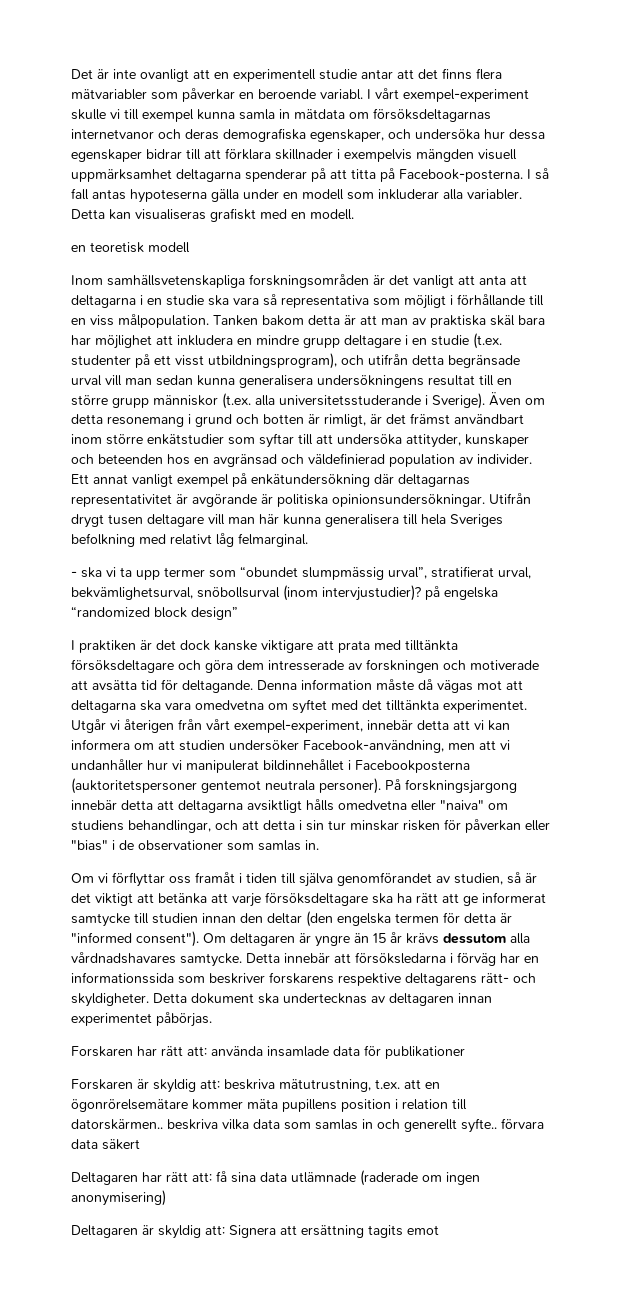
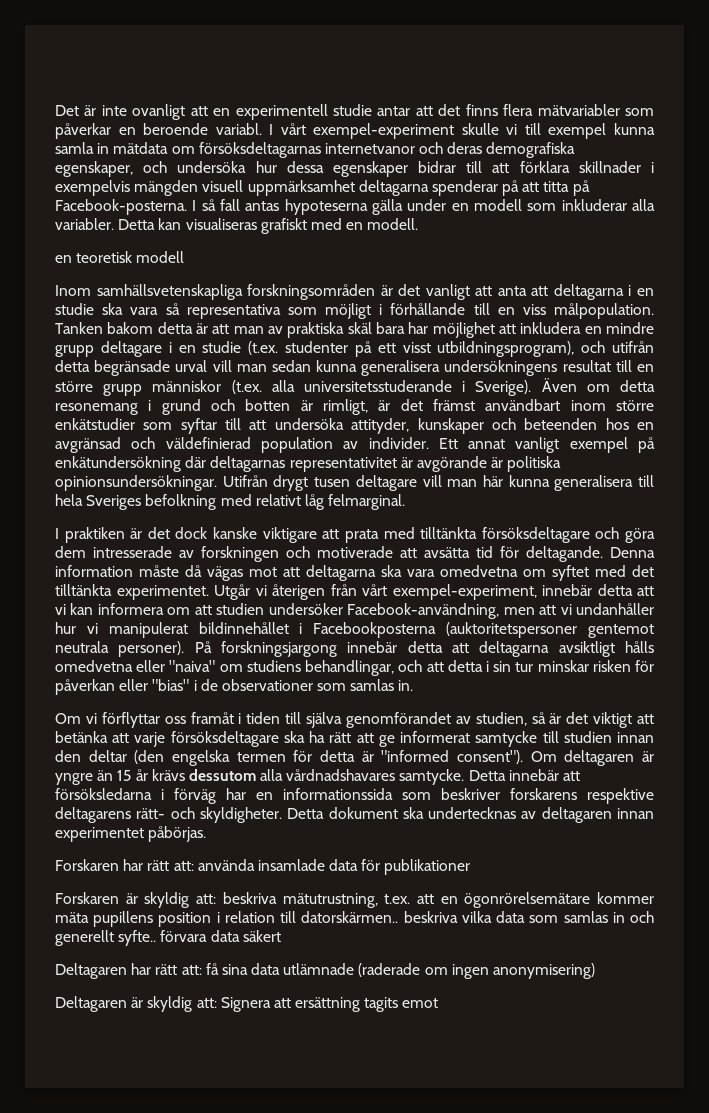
[71,566,531,580] [71,585,498,601] [71,606,238,620] // - ska vi ta upp termer som “obundet slumpmässig urval”, stratifierat urval, bekvämlighetsurval, snöbollsurval (inom intervjustudier)? på engelska “randomized block design” -> (406, 502) none

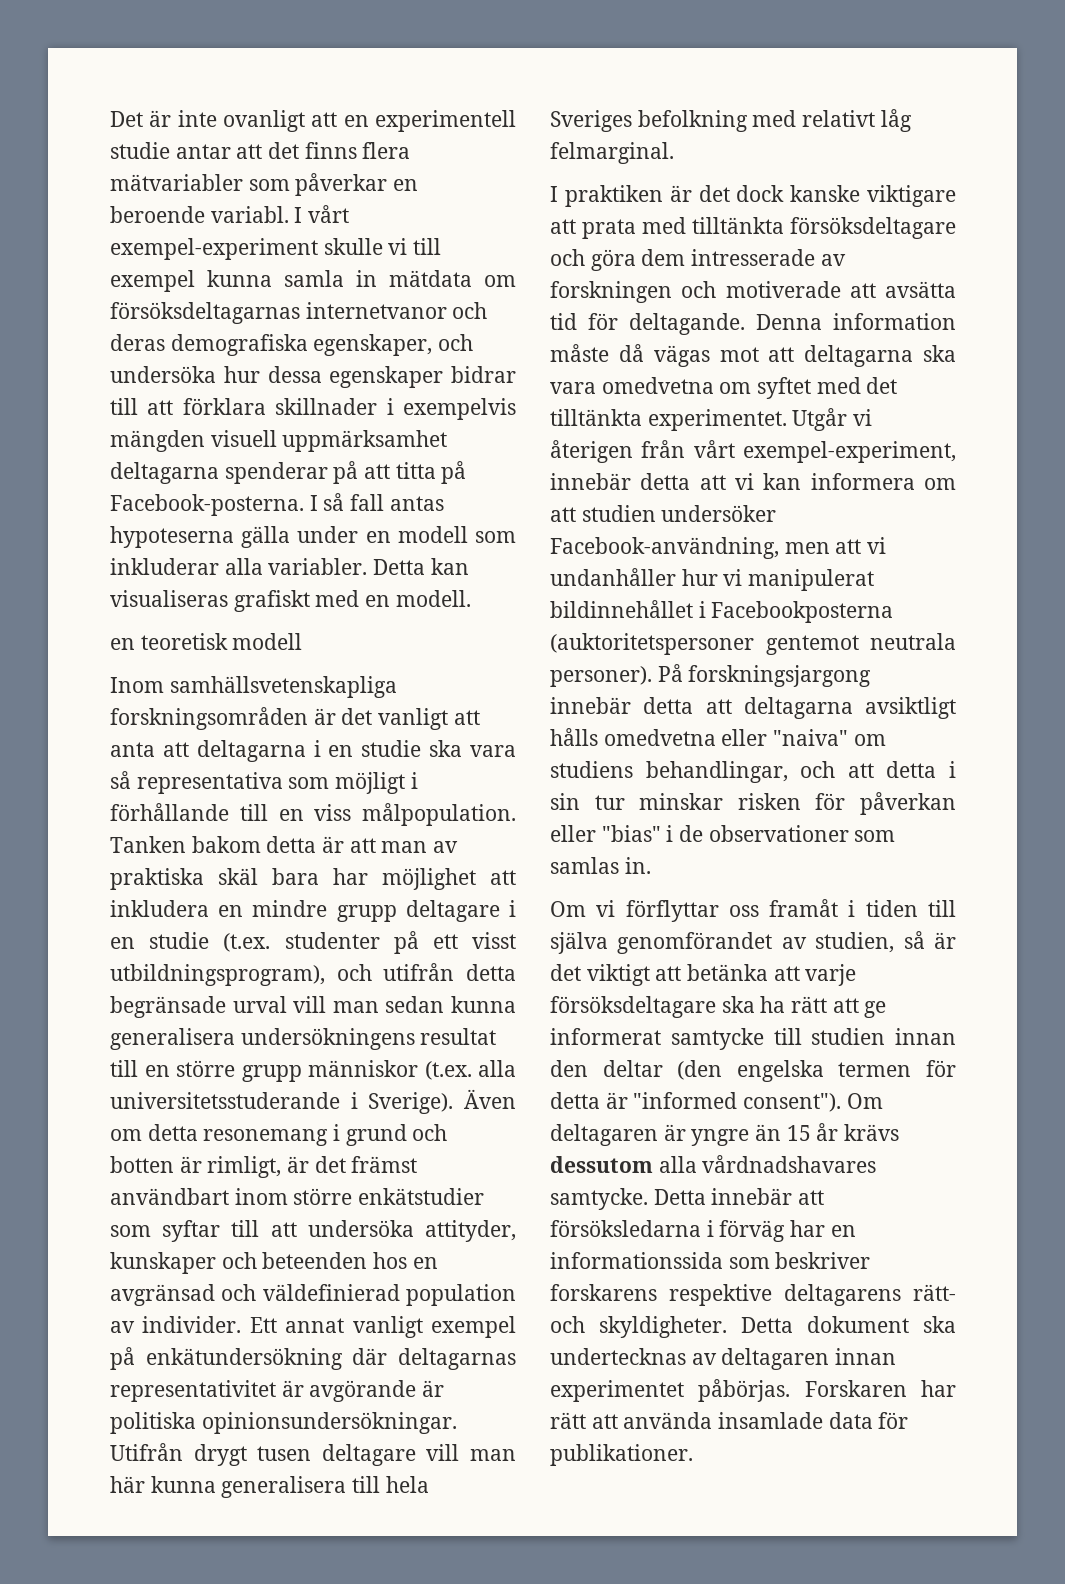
(207, 834) // -> (791, 1390) none
[173,861,194,871] att: -> [591,1414,618,1429] att
[384,859,471,875] [55,892,654,908] [55,911,654,927] [55,930,281,946] [55,963,596,979] [55,996,439,1012] publikationer // Forskaren är skyldig att: beskriva mätutrustning, t.ex. att en ögonrörelsemätare kommer mäta pupillens position i relation till datorskärmen.. beskriva vilka data som samlas in och generellt syfte.. förvara data säkert // Deltagaren har rätt att: få sina data utlämnade (raderade om ingen anonymisering) // Deltagaren är skyldig att: Signera att ersättning tagits emot -> [550,1444,693,1466] publikationer.

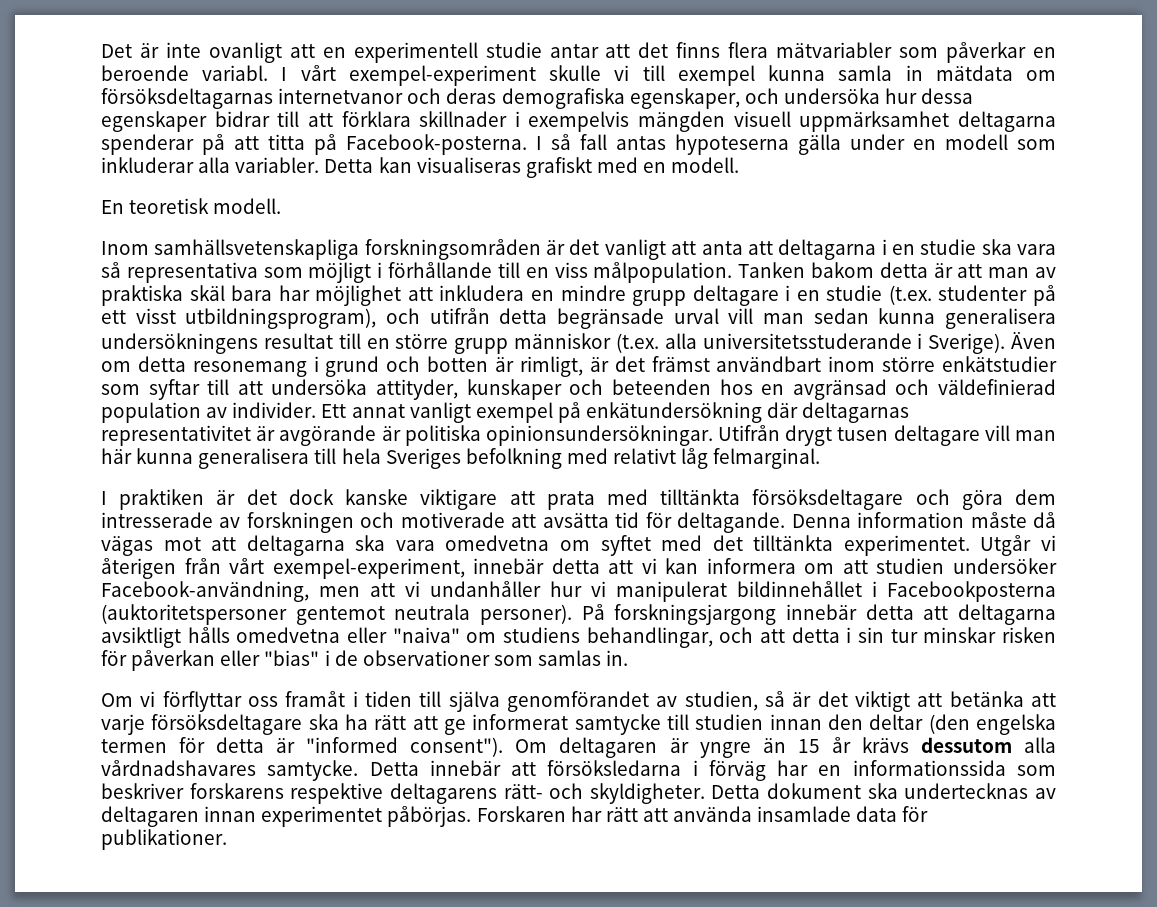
[110,633,303,650] en teoretisk modell -> [101,198,282,214] En teoretisk modell.

